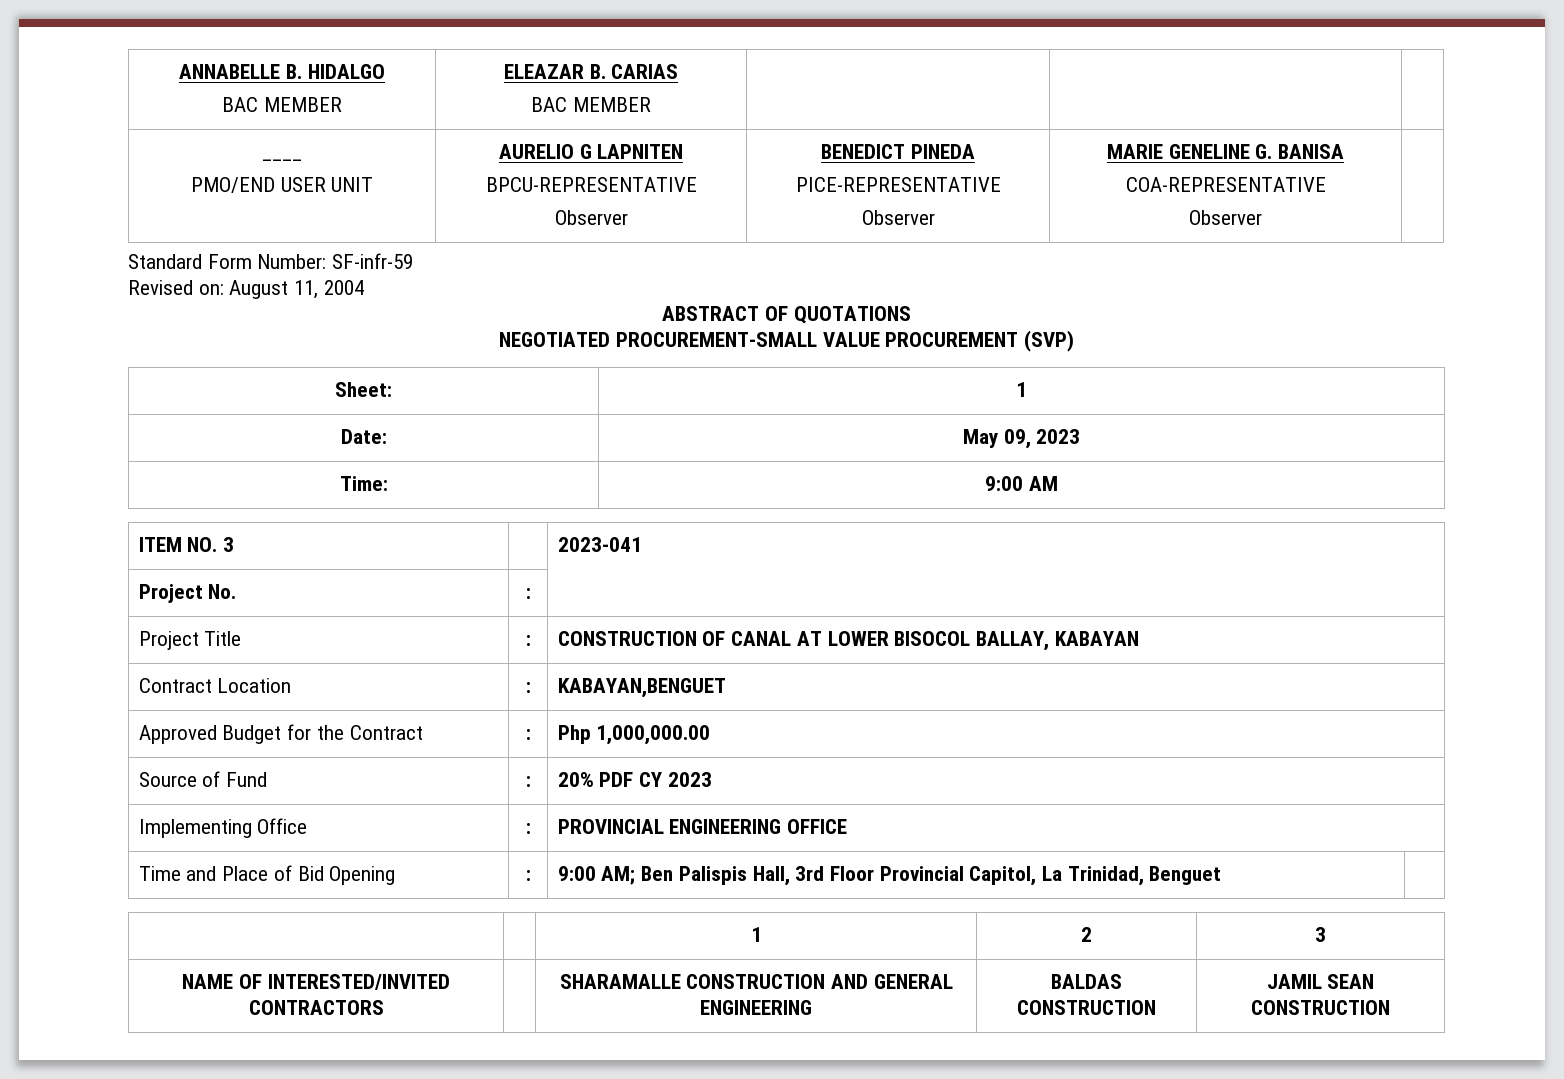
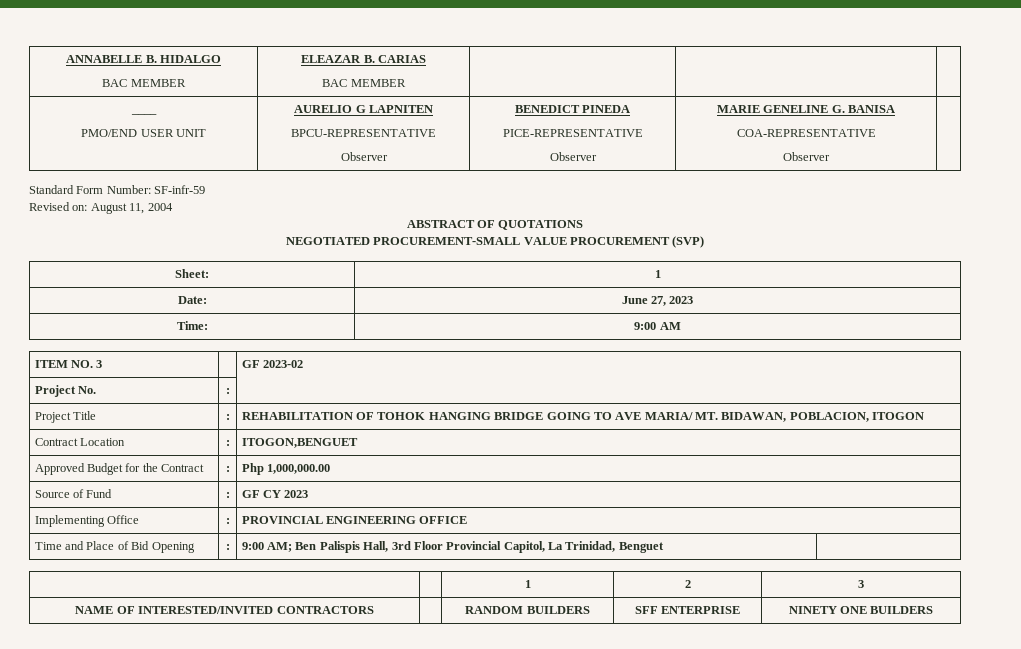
[962,429,1031,449] May 09, -> [621,296,666,306] June 27,
[557,537,642,552] 2023-041 -> [241,360,304,368] GF 2023-02
[557,631,1139,651] CONSTRUCTION OF CANAL AT LOWER BISOCOL BALLAY, KABAYAN -> [241,412,925,422] REHABILITATION OF TOHOK HANGING BRIDGE GOING TO AVE MARIA/ MT. BIDAWAN, POBLACION, ITOGON
[557,678,726,698] KABAYAN,BENGUET -> [241,438,358,448] ITOGON,BENGUET
[557,772,634,787] 20% PDF -> [241,490,260,498] GF
[559,974,953,989] [700,1000,812,1015] [1051,974,1122,989] [1017,1000,1156,1015] [1266,974,1375,989] [1251,1000,1390,1015] SHARAMALLE CONSTRUCTION AND GENERAL ENGINEERING | BALDAS CONSTRUCTION | JAMIL SEAN CONSTRUCTION -> [465,606,590,614] [634,606,741,614] [788,606,934,614] RANDOM BUILDERS | SFF ENTERPRISE | NINETY ONE BUILDERS

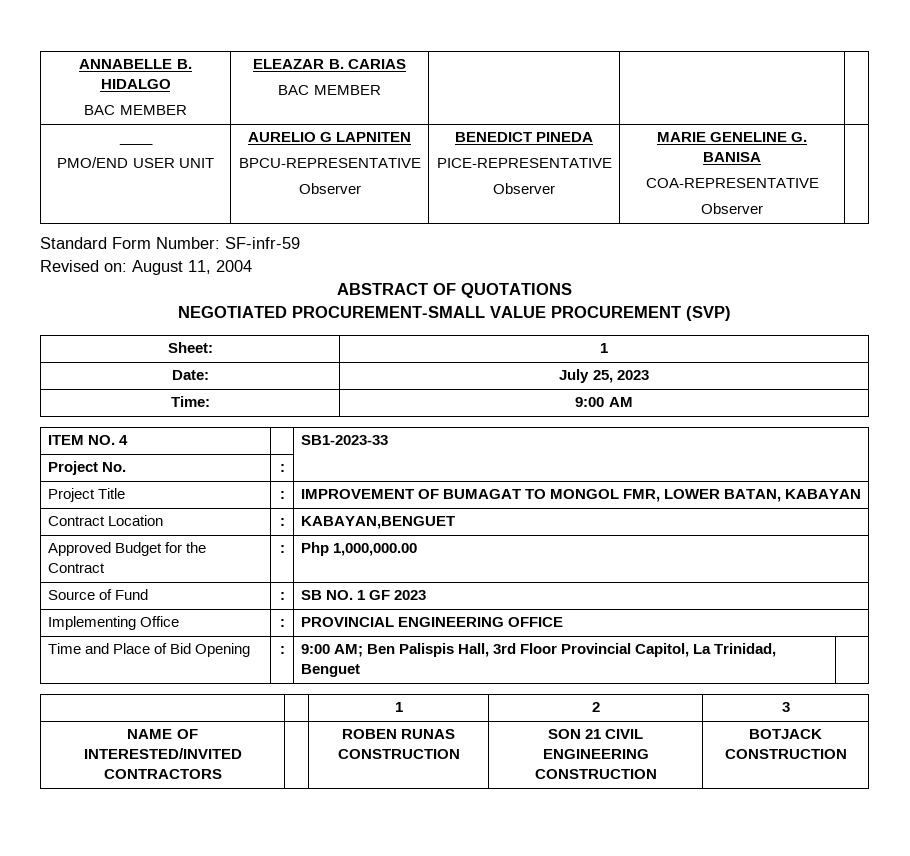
[621,296,666,306] June 27, -> [559,369,613,383] July 25,
[96,360,103,368] [241,360,304,368] 3 | | GF 2023-02 -> [118,435,128,445] [300,435,388,445] 4 | | SB1-2023-33
[241,412,925,422] REHABILITATION OF TOHOK HANGING BRIDGE GOING TO AVE MARIA/ MT. BIDAWAN, POBLACION, ITOGON -> [300,489,861,502] IMPROVEMENT OF BUMAGAT TO MONGOL FMR, LOWER BATAN, KABAYAN
[241,438,358,448] ITOGON,BENGUET -> [300,516,455,529] KABAYAN,BENGUET
[241,490,282,498] GF CY -> [300,590,390,600] SB NO. 1 GF
[465,606,590,614] [634,606,741,614] [788,606,934,614] RANDOM BUILDERS | SFF ENTERPRISE | NINETY ONE BUILDERS -> [341,729,456,739] [337,749,460,759] [547,729,644,739] [542,749,649,759] [534,769,657,779] [749,729,822,739] [724,749,847,759] ROBEN RUNAS CONSTRUCTION | SON 21 CIVIL ENGINEERING CONSTRUCTION | BOTJACK CONSTRUCTION

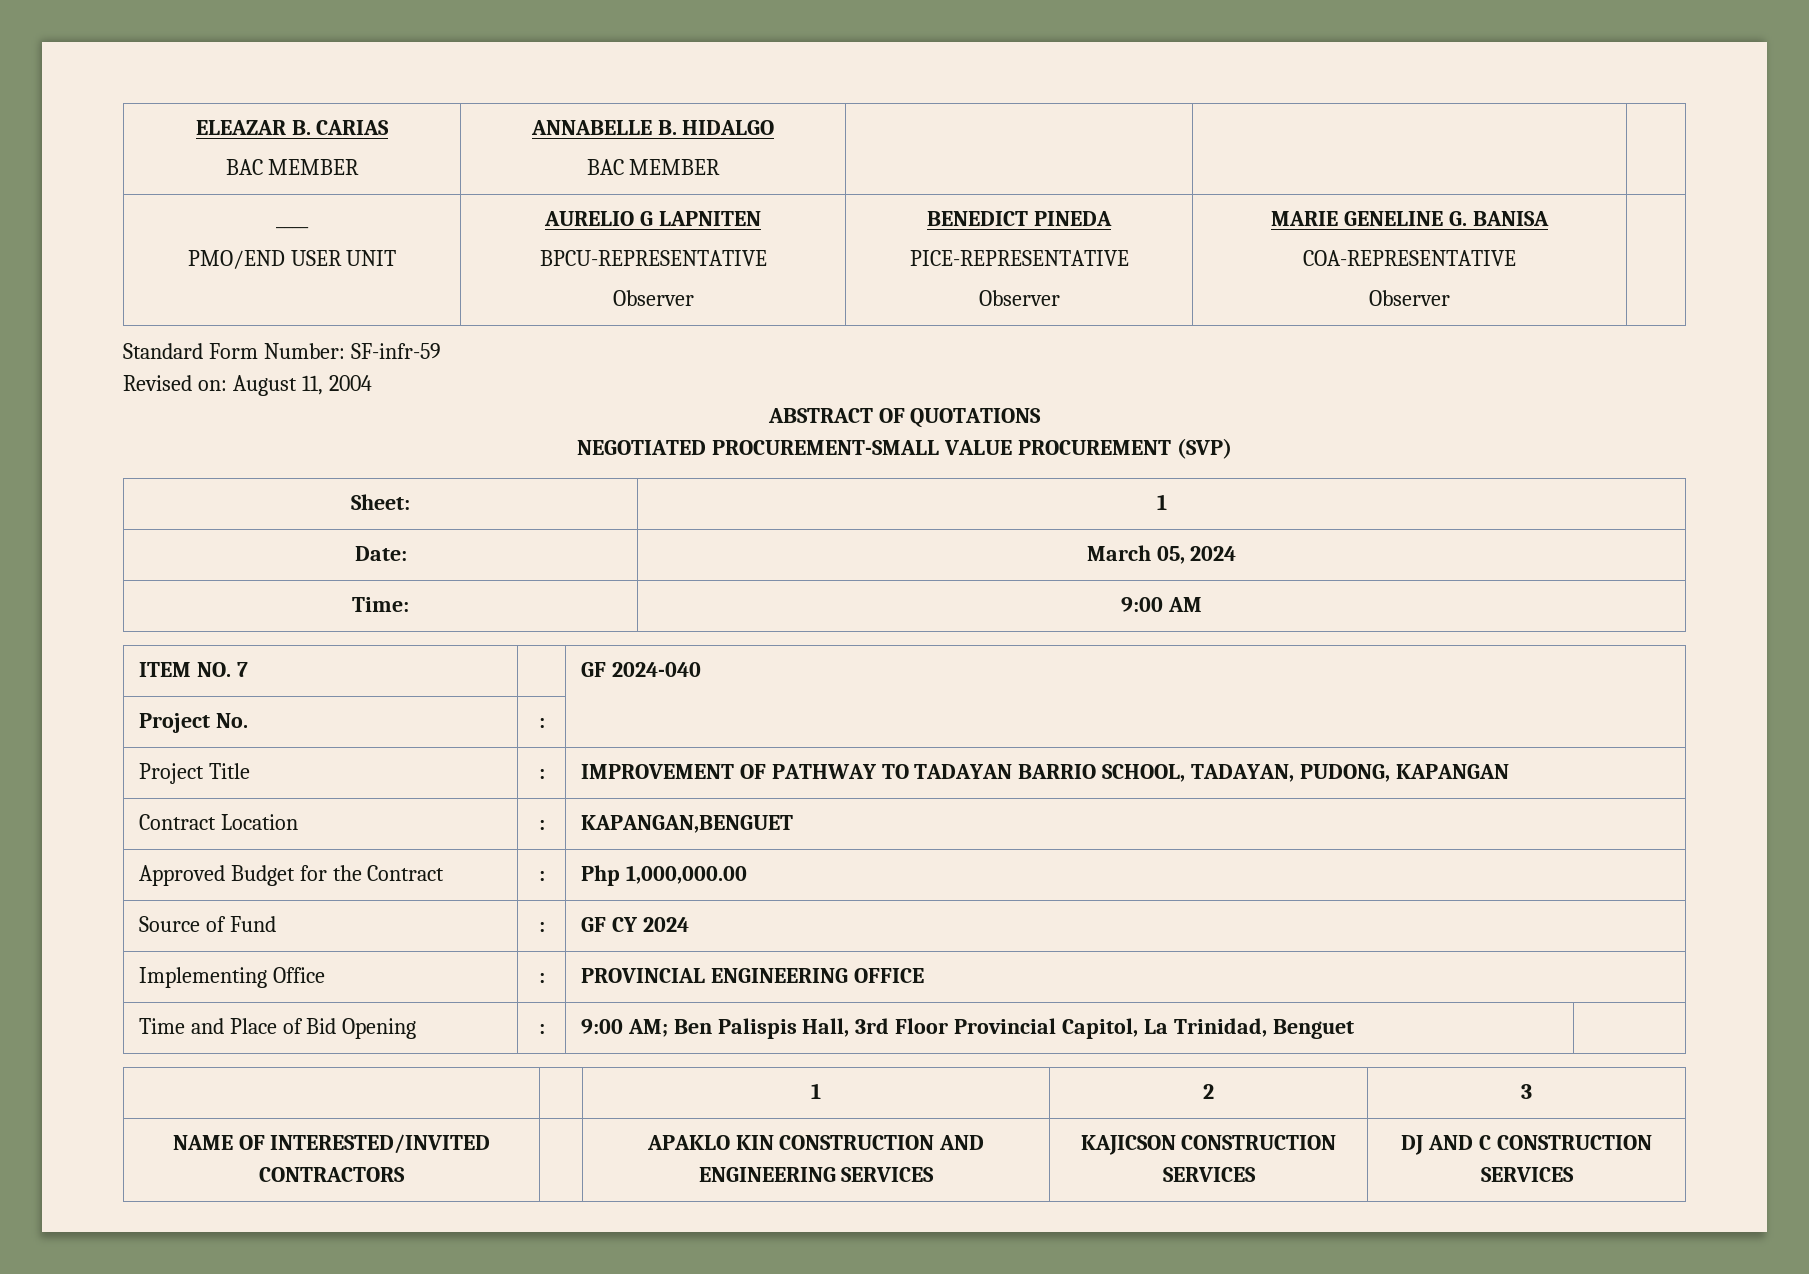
[79,59,192,69] [100,79,171,89] [84,105,187,115] [253,59,406,69] ANNABELLE B. HIDALGO // BAC MEMBER | ELEAZAR B. CARIAS -> [195,120,390,135] [225,159,360,175] [530,120,775,135] ELEAZAR B. CARIAS // BAC MEMBER | ANNABELLE B. HIDALGO
[559,369,649,383] July 25, 2023 -> [1086,545,1237,564] March 05, 2024
[118,435,128,445] [300,435,388,445] 4 | | SB1-2023-33 -> [236,662,248,677] [580,662,701,677] 7 | | GF 2024-040
[442,489,861,502] BUMAGAT TO MONGOL FMR, LOWER BATAN, KABAYAN -> [771,764,1510,782] PATHWAY TO TADAYAN BARRIO SCHOOL, TADAYAN, PUDONG, KAPANGAN
[300,516,455,529] KABAYAN,BENGUET -> [580,815,793,833] KAPANGAN,BENGUET
[300,590,426,600] SB NO. 1 GF 2023 -> [580,917,689,932] GF CY 2024
[341,729,456,739] [337,749,460,759] [547,729,644,739] [542,749,649,759] [534,769,657,779] [749,729,822,739] [724,749,847,759] ROBEN RUNAS CONSTRUCTION | SON 21 CIVIL ENGINEERING CONSTRUCTION | BOTJACK CONSTRUCTION -> [646,1135,985,1150] [698,1167,935,1182] [1080,1135,1337,1155] [1162,1167,1256,1182] [1401,1135,1652,1155] [1480,1167,1574,1182] APAKLO KIN CONSTRUCTION AND ENGINEERING SERVICES | KAJICSON CONSTRUCTION SERVICES | DJ AND C CONSTRUCTION SERVICES

